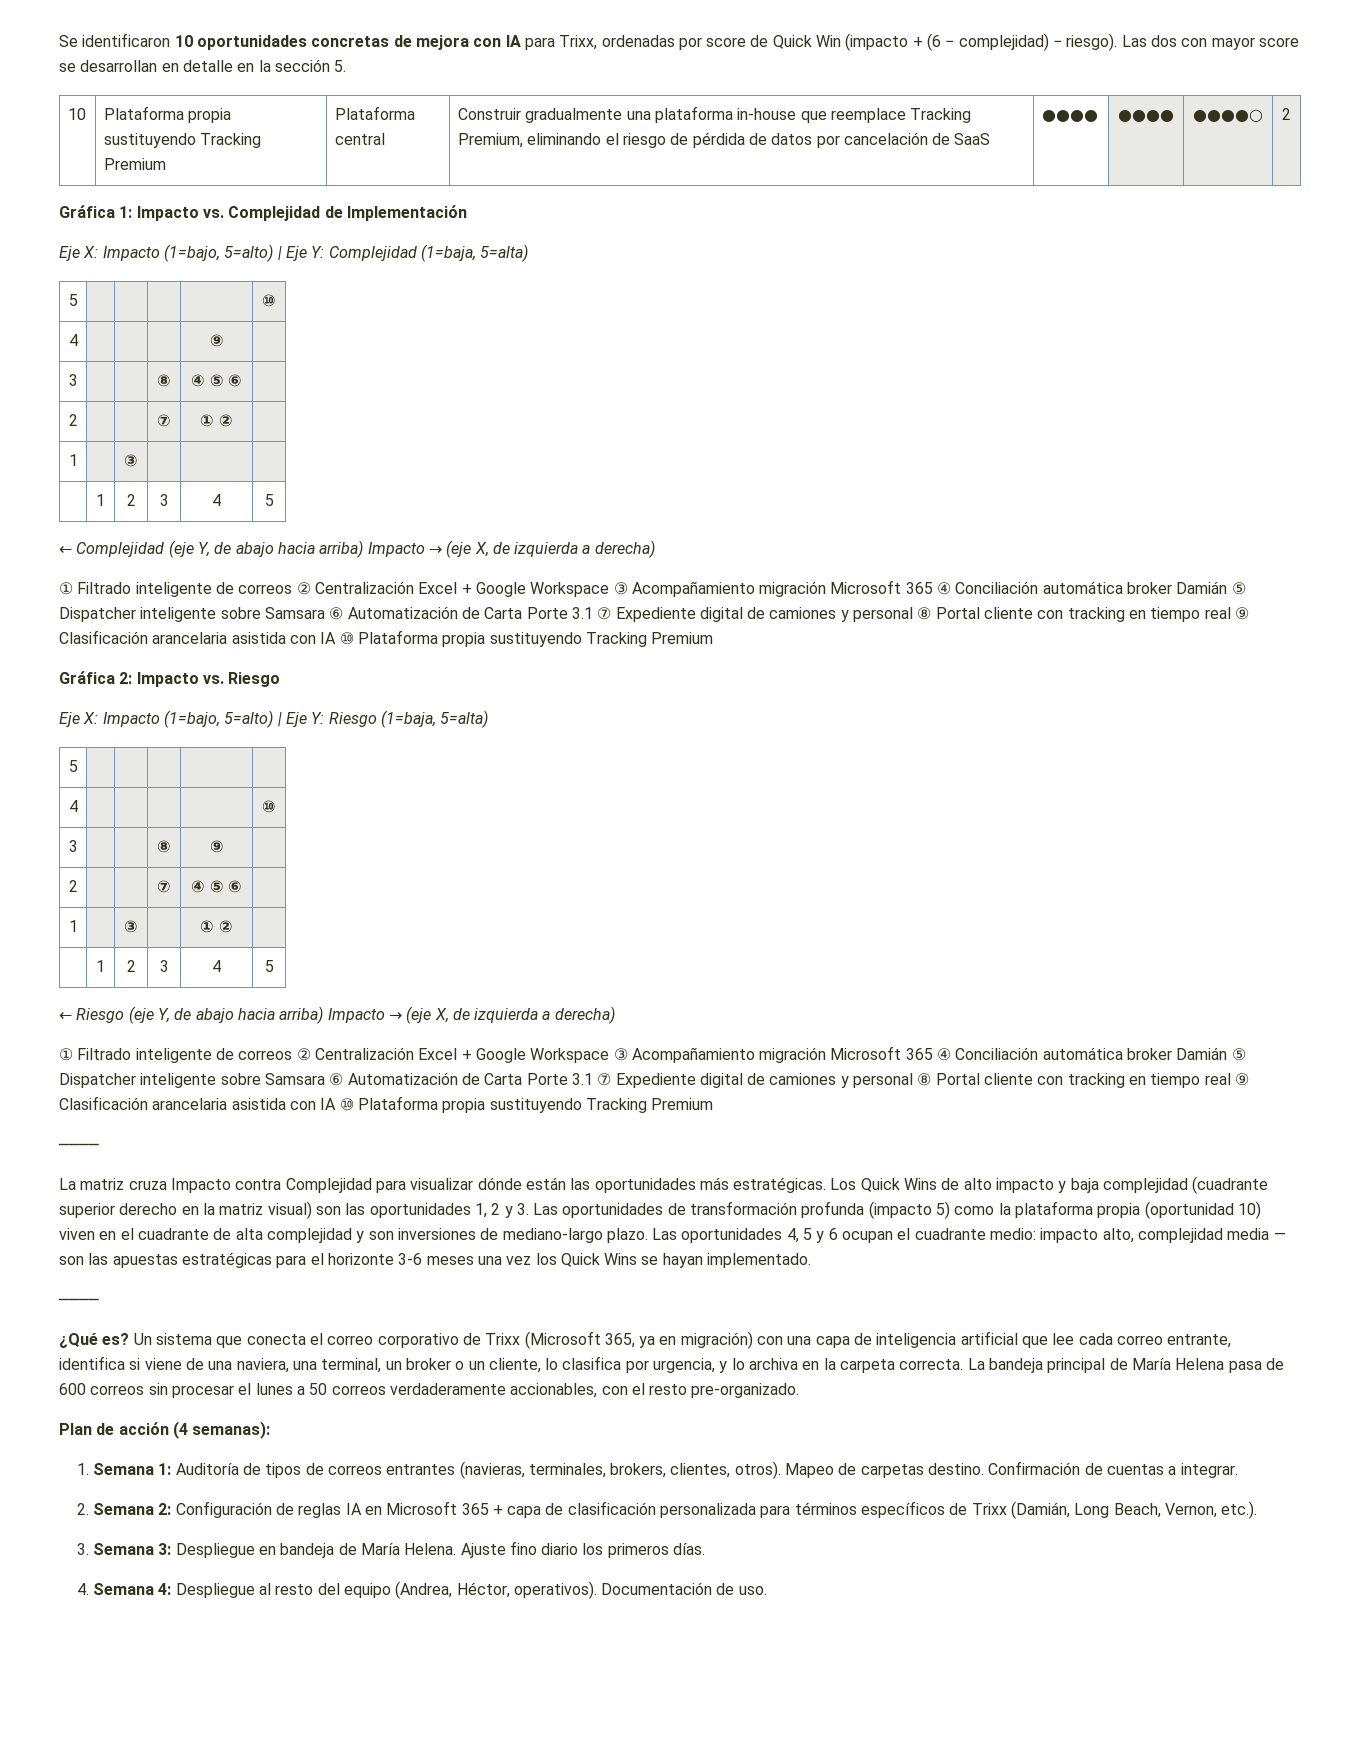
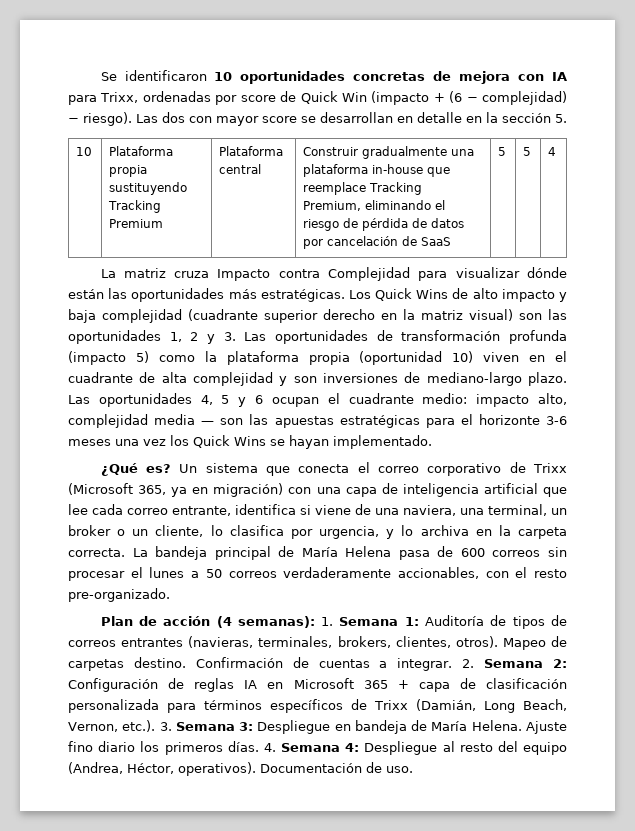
[1041,110,1098,122] [1118,110,1174,122] [1193,109,1263,123] [1282,108,1291,120] [59,205,467,221] [59,244,529,262] [69,294,79,306] [262,294,276,307] [69,334,79,346] [209,334,224,347] [69,374,79,386] [157,374,171,387] [191,374,242,387] [69,414,79,426] [157,414,171,427] [200,414,233,427] [69,454,79,466] [124,454,138,467] [96,494,105,506] [126,494,136,506] [159,494,169,506] [212,494,221,506] [264,494,274,506] [59,540,655,558] [59,580,1246,597] [59,606,1250,622] [59,630,714,647] [59,671,281,687] [59,710,489,728] [69,760,79,772] [69,800,79,812] [262,800,276,813] [69,840,79,852] [157,840,171,853] [209,840,224,853] [69,880,79,892] [157,880,171,893] [191,880,242,893] [69,920,79,932] [124,920,138,933] [200,920,233,933] [96,960,105,972] [126,960,136,972] [159,960,169,972] [212,960,221,972] [264,960,274,972] [59,1006,615,1024] [59,1046,1246,1063] [59,1072,1250,1088] [59,1096,714,1113] [58,1143,99,1150] ●●●● | ●●●● | ●●●●○ | 2 // Gráfica 1: Impacto vs. Complejidad de Implementación // Eje X: Impacto (1=bajo, 5=alto) | Eje Y: Complejidad (1=baja, 5=alta) // 5 | | | | | ⑩ // 4 | | | | ⑨ | // 3 | | | ⑧ | ④ ⑤ ⑥ | // 2 | | | ⑦ | ① ② | // 1 | | ③ | | | // | 1 | 2 | 3 | 4 | 5 // ← Complejidad (eje Y, de abajo hacia arriba) Impacto → (eje X, de izquierda a derecha) // ① Filtrado inteligente de correos ② Centralización Excel + Google Workspace ③ Acompañamiento migración Microsoft 365 ④ Conciliación automática broker Damián ⑤ Dispatcher inteligente sobre Samsara ⑥ Automatización de Carta Porte 3.1 ⑦ Expediente digital de camiones y personal ⑧ Portal cliente con tracking en tiempo real ⑨ Clasificación arancelaria asistida con IA ⑩ Plataforma propia sustituyendo Tracking Premium // Gráfica 2: Impacto vs. Riesgo // Eje X: Impacto (1=bajo, 5=alto) | Eje Y: Riesgo (1=baja, 5=alta) // 5 | | | | | // 4 | | | | | ⑩ // 3 | | | ⑧ | ⑨ | // 2 | | | ⑦ | ④ ⑤ ⑥ | // 1 | | ③ | | ① ② | // | 1 | 2 | 3 | 4 | 5 // ← Riesgo (eje Y, de abajo hacia arriba) Impacto → (eje X, de izquierda a derecha) // ① Filtrado inteligente de correos ② Centralización Excel + Google Workspace ③ Acompañamiento migración Microsoft 365 ④ Conciliación automática broker Damián ⑤ Dispatcher inteligente sobre Samsara ⑥ Automatización de Carta Porte 3.1 ⑦ Expediente digital de camiones y personal ⑧ Portal cliente con tracking en tiempo real ⑨ Clasificación arancelaria asistida con IA ⑩ Plataforma propia sustituyendo Tracking Premium // ──── -> [498,147,507,156] [523,147,532,156] [548,147,557,156] 5 | 5 | 4
[58,1298,99,1305] // ──── -> (432, 442) none
(271, 1430) // -> (315, 622) none
(1238, 1470) // -> (453, 664) none
(1258, 1510) // -> (156, 726) none
(706, 1549) // -> (259, 746) none

